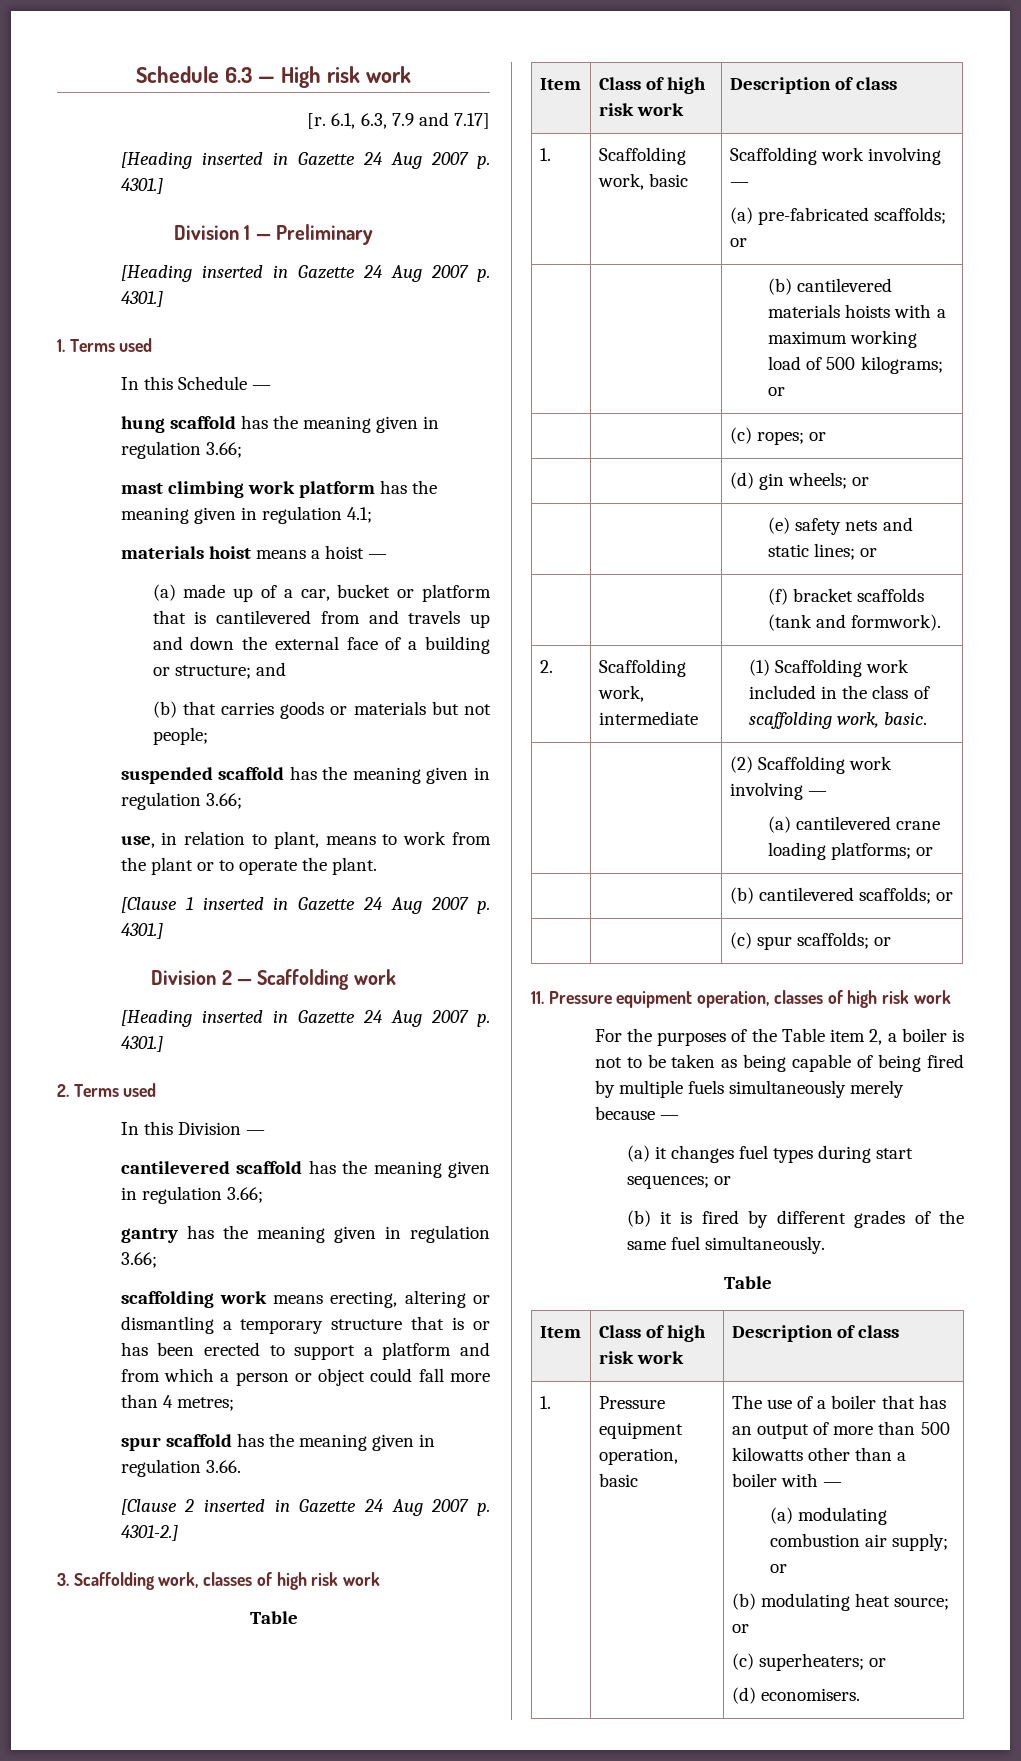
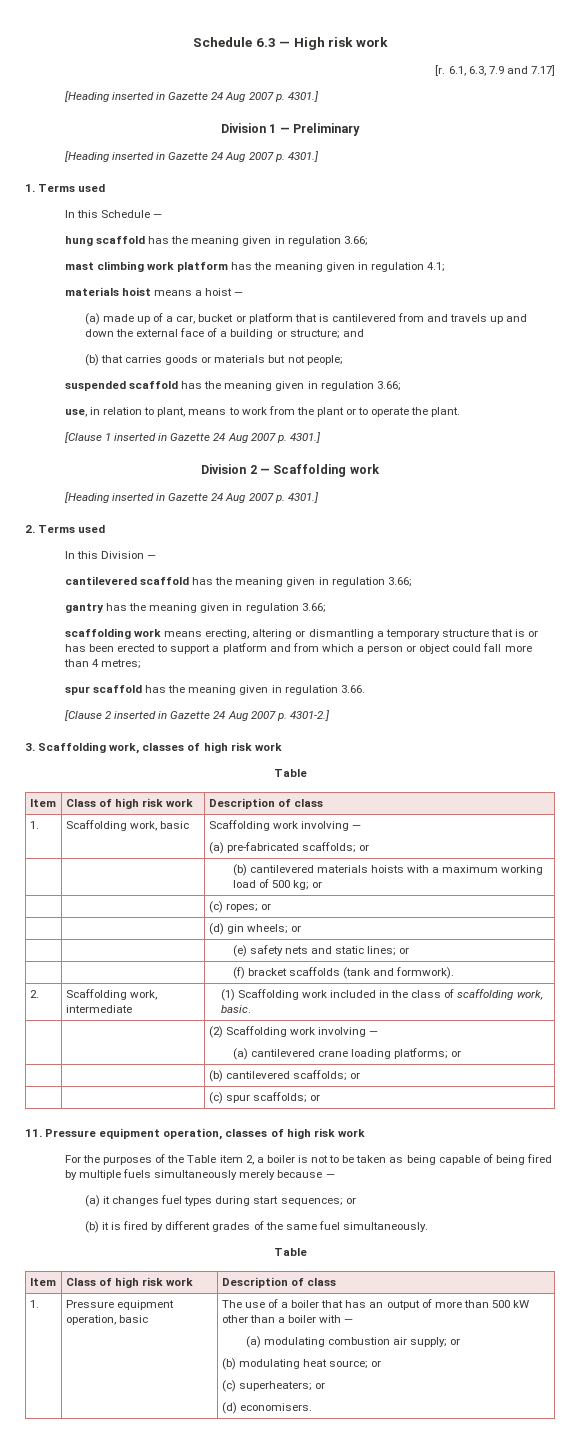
[860,356,943,374] kilograms; -> [292,880,309,890] kg;
[731,1447,803,1461] kilowatts -> [513,1300,530,1308] kW

